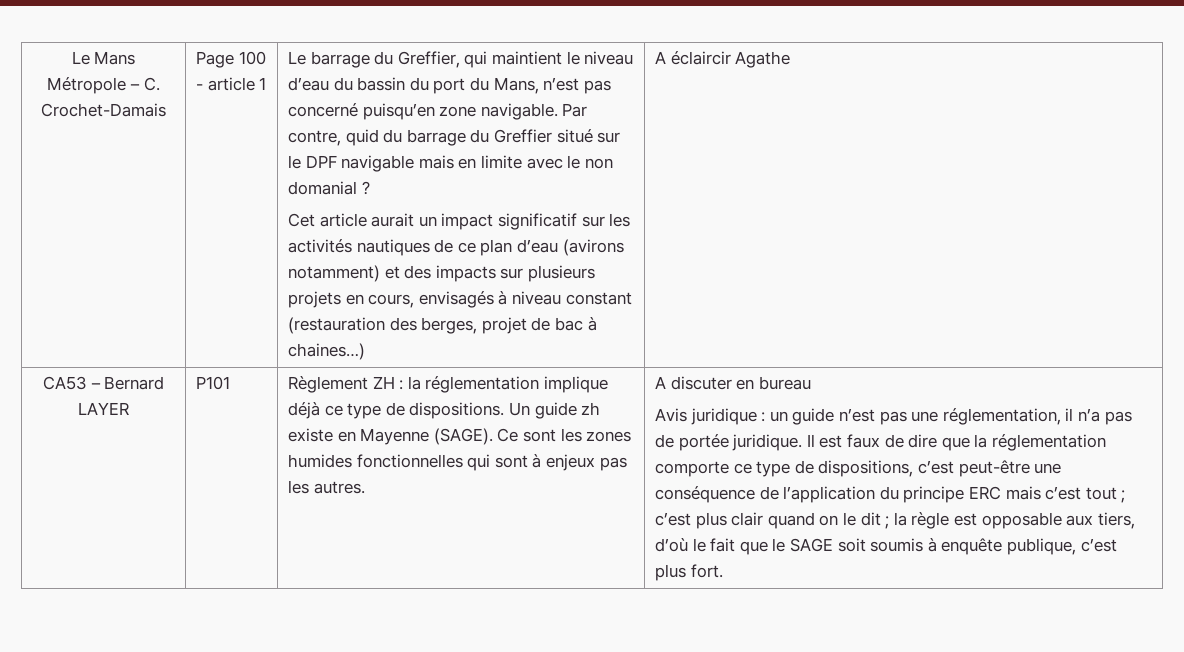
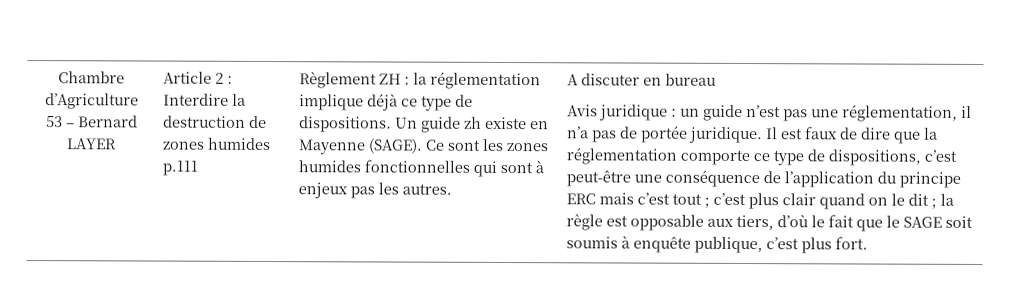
[71,51,136,65] [47,77,160,94] [41,103,166,117] [196,51,266,68] [196,77,267,91] [288,51,634,68] [288,77,611,94] [288,103,588,120] [288,129,621,146] [288,155,613,172] [288,181,370,195] [288,213,631,230] [288,239,624,256] [288,265,596,282] [288,291,632,308] [288,317,597,334] [288,343,366,360] [655,51,791,68] [42,376,165,390] [78,402,129,415] [196,376,231,390] Le Mans Métropole – C. Crochet-Damais | Page 100 - article 1 | Le barrage du Greffier, qui maintient le niveau d’eau du bassin du port du Mans, n’est pas concerné puisqu’en zone navigable. Par contre, quid du barrage du Greffier situé sur le DPF navigable mais en limite avec le non domanial ? // Cet article aurait un impact significatif sur les activités nautiques de ce plan d’eau (avirons notamment) et des impacts sur plusieurs projets en cours, envisagés à niveau constant (restauration des berges, projet de bac à chaines…) | A éclaircir Agathe // CA53 – Bernard LAYER | P101 -> [58,71,125,84] [44,93,139,110] [45,115,138,128] [66,138,117,150] [163,71,234,84] [163,93,247,106] [163,115,268,129] [162,137,272,151] [162,160,199,176] Chambre d’Agriculture 53 – Bernard LAYER | Article 2 : Interdire la destruction de zones humides p.111

